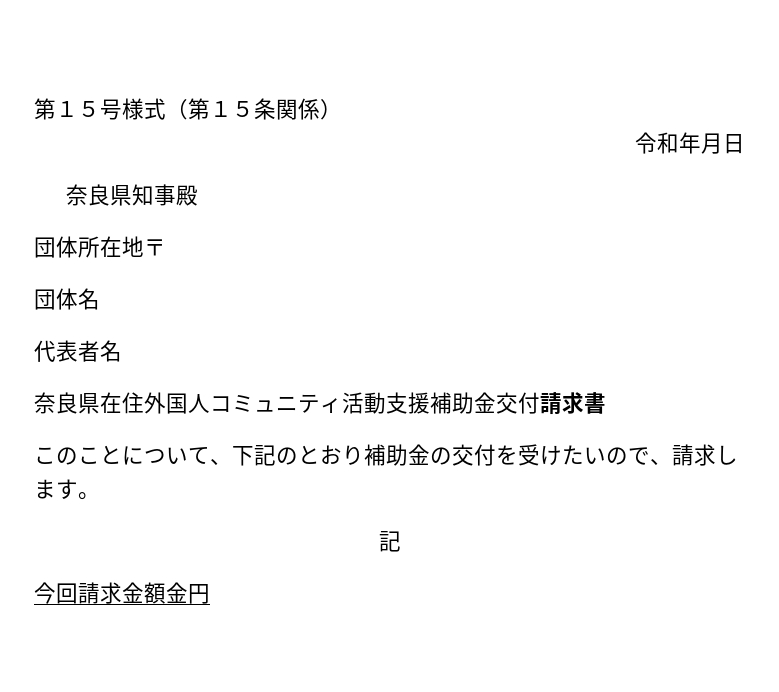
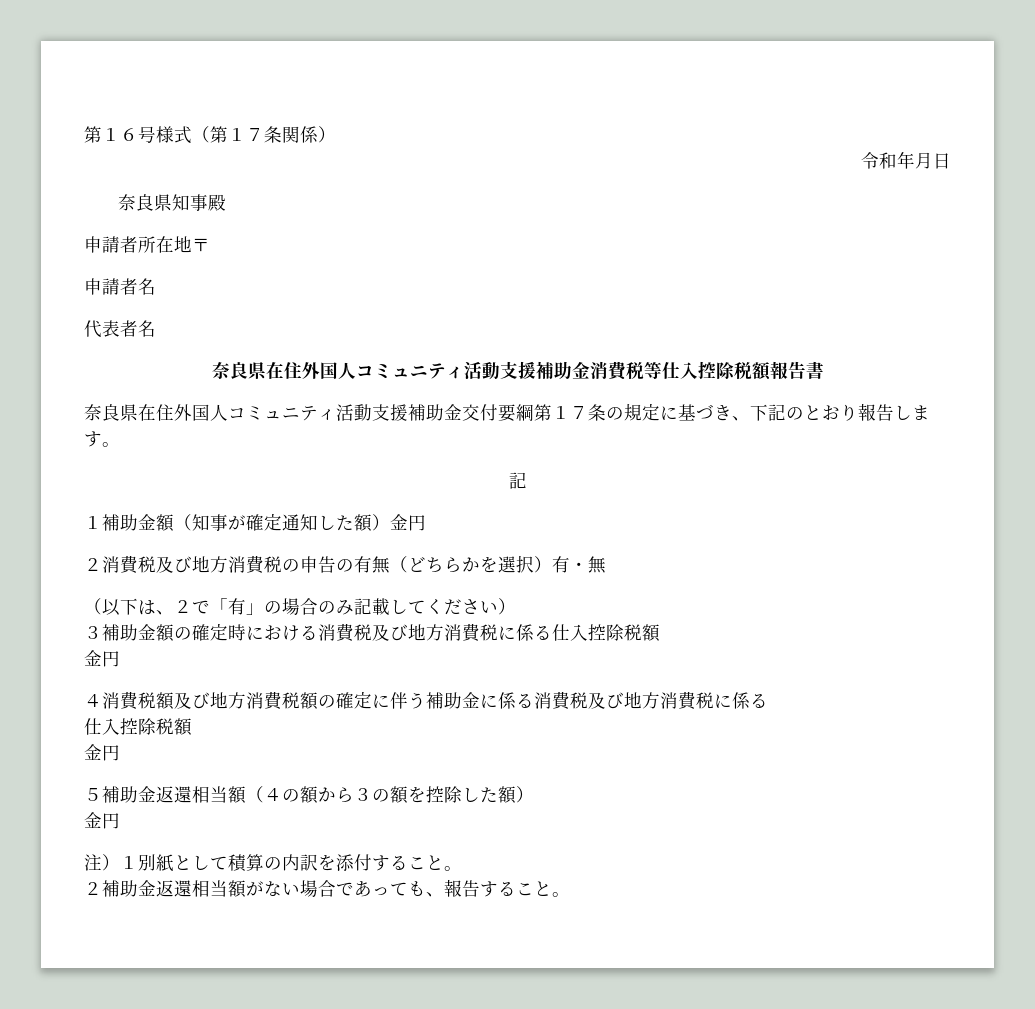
[34,98,100,120] 第１５ -> [84,126,138,143] 第１６
[232,101,254,117] ５ -> [246,128,264,141] ７
[34,236,78,258] 団体 -> [84,236,138,253] 申請者
[34,288,78,310] 団体 -> [84,278,138,295] 申請者
(122, 351) none -> [211,361,824,381] // 奈良県在住外国人コミュニティ活動支援補助金消費税等仕入控除税額報告書
[540,392,606,415] [34,444,738,466] [34,479,100,500] [378,531,401,552] [34,582,210,604] 請求書 // このことについて、下記のとおり補助金の交付を受けたいので、請求します。 // 記 // 今回請求金額金円 -> [498,403,930,422] [84,431,120,447] [508,472,527,489] [84,513,426,532] [84,555,606,574] [84,598,516,616] [84,623,660,642] [84,650,120,667] [84,691,768,710] [84,718,192,736] [84,744,120,761] [84,786,534,804] [84,812,120,829] [84,854,462,872] [84,879,570,898] 要綱第１７条の規定に基づき、下記のとおり報告します。 // 記 // １補助金額（知事が確定通知した額）金円 // ２消費税及び地方消費税の申告の有無（どちらかを選択）有・無 // （以下は、２で「有」の場合のみ記載してください） // ３補助金額の確定時における消費税及び地方消費税に係る仕入控除税額 // 金円 // ４消費税額及び地方消費税額の確定に伴う補助金に係る消費税及び地方消費税に係る // 仕入控除税額 // 金円 // ５補助金返還相当額（４の額から３の額を控除した額） // 金円 // 注）１別紙として積算の内訳を添付すること。 // ２補助金返還相当額がない場合であっても、報告すること。

